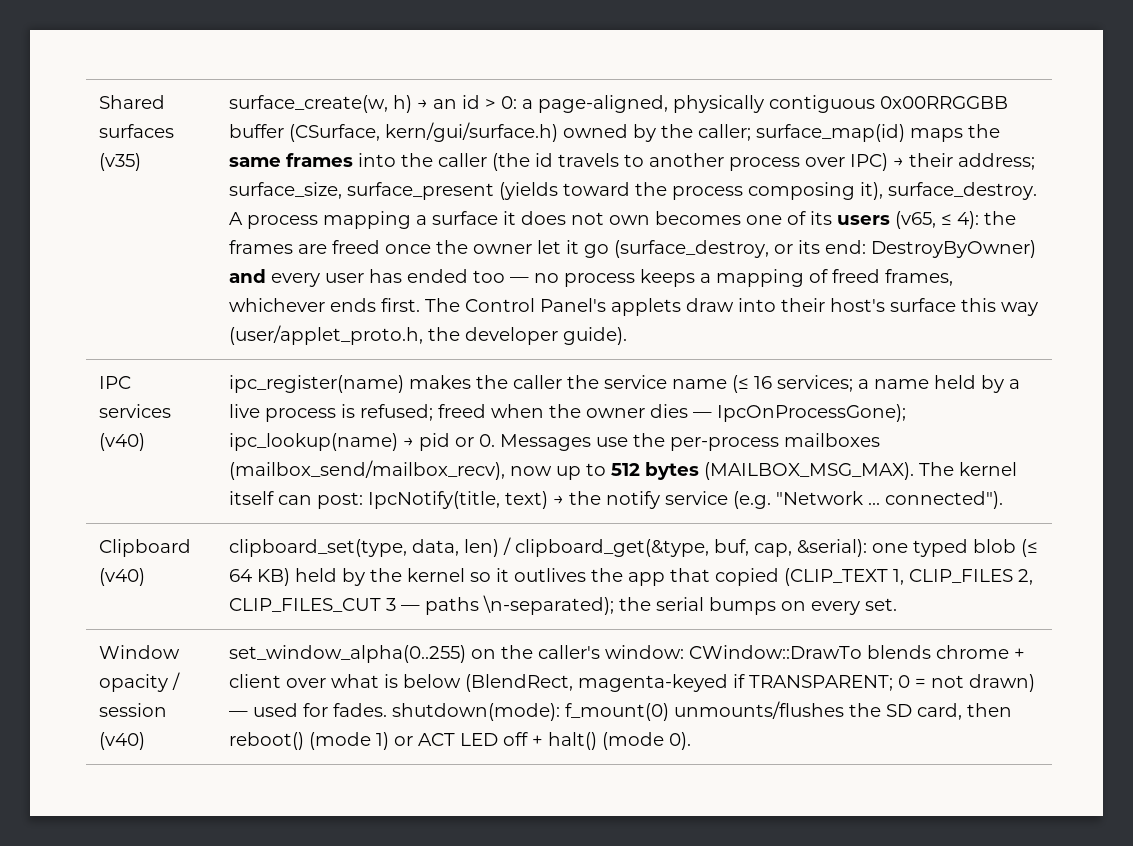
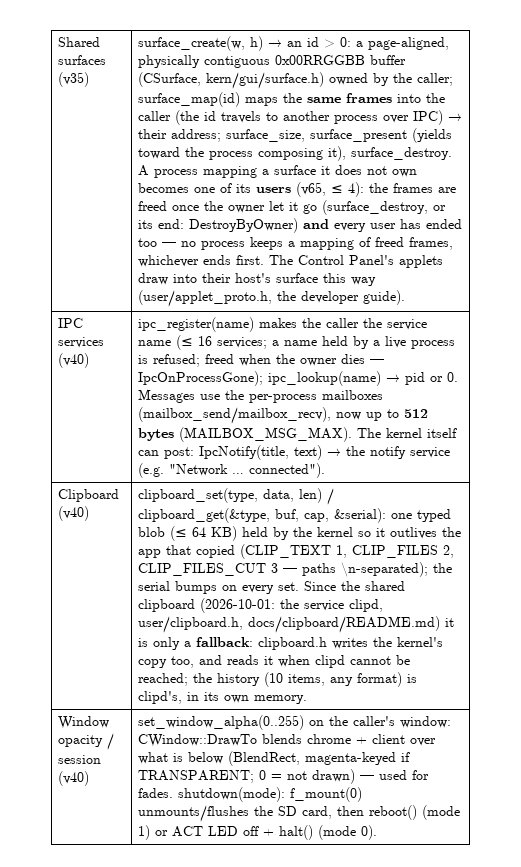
(898, 604) none -> [304,581,406,591] [138,598,384,613] [138,616,455,633] [138,637,444,650] [138,655,411,668] [138,672,418,687] [138,691,308,704] Since the shared clipboard (2026-10-01: the service clipd, user/clipboard.h, docs/clipboard/README.md) it is only a fallback: clipboard.h writes the kernel's copy too, and reads it when clipd cannot be reached; the history (10 items, any format) is clipd's, in its own memory.

